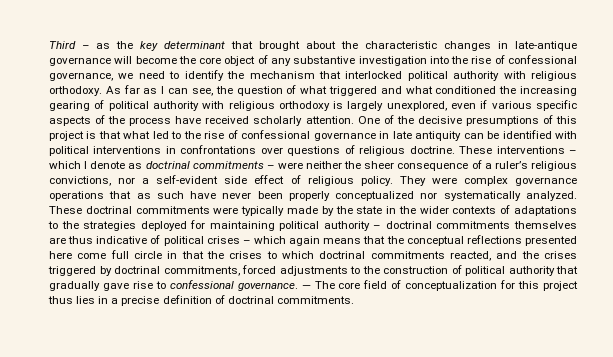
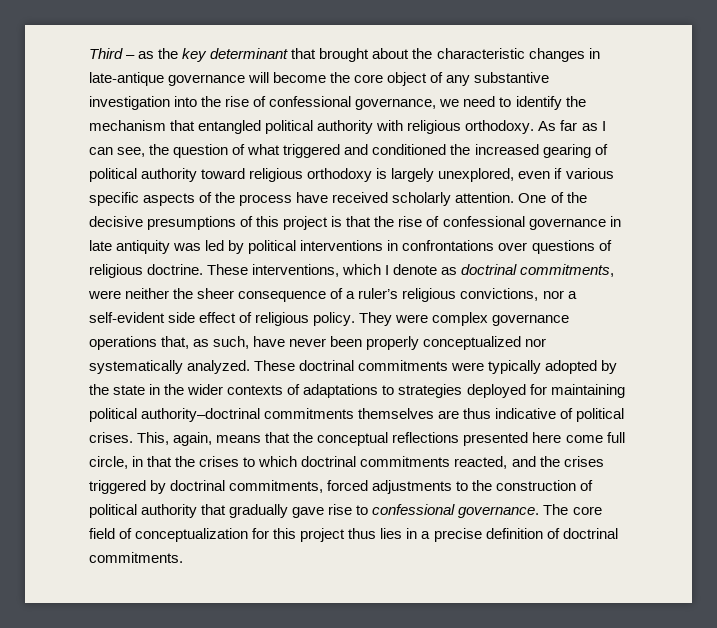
[345,71,403,79] interlocked -> [198,120,262,134] entangled
[405,86,433,94] what -> (369, 149) none
[520,86,577,96] increasing -> [474,144,539,155] increased
[202,101,225,109] with -> [201,168,246,179] toward
[123,131,182,139] what led to -> (372, 221) none
[463,130,578,139] can be identified with -> [173,240,245,254] was led by
[496,146,577,154] interventions – -> [252,264,340,277] interventions,
[192,161,275,169] commitments – -> [520,264,615,277] commitments,
[109,191,184,199] that as such -> [161,336,250,349] that, as such,
[286,206,318,214] made -> [545,360,598,374] adopted
[61,221,79,229] the -> (395, 390) none
[323,221,432,231] authority – doctrinal -> [141,408,261,422] authority–doctrinal
[206,236,321,246] crises – which again -> [89,432,213,446] crises. This, again,
[134,251,162,259] circle -> [89,456,128,469] circle,
[301,285,311,289] — -> (540, 512) none

